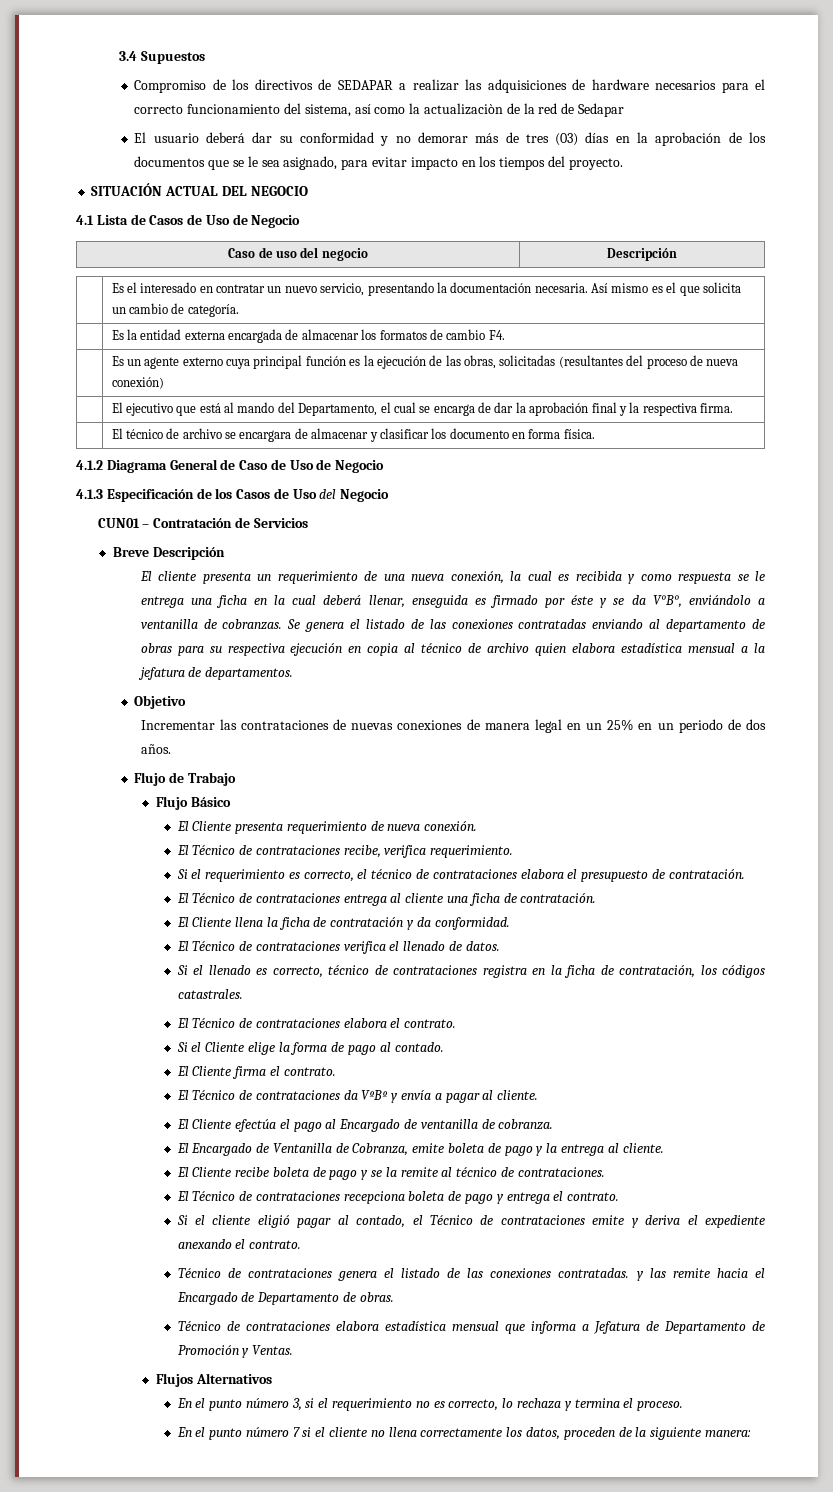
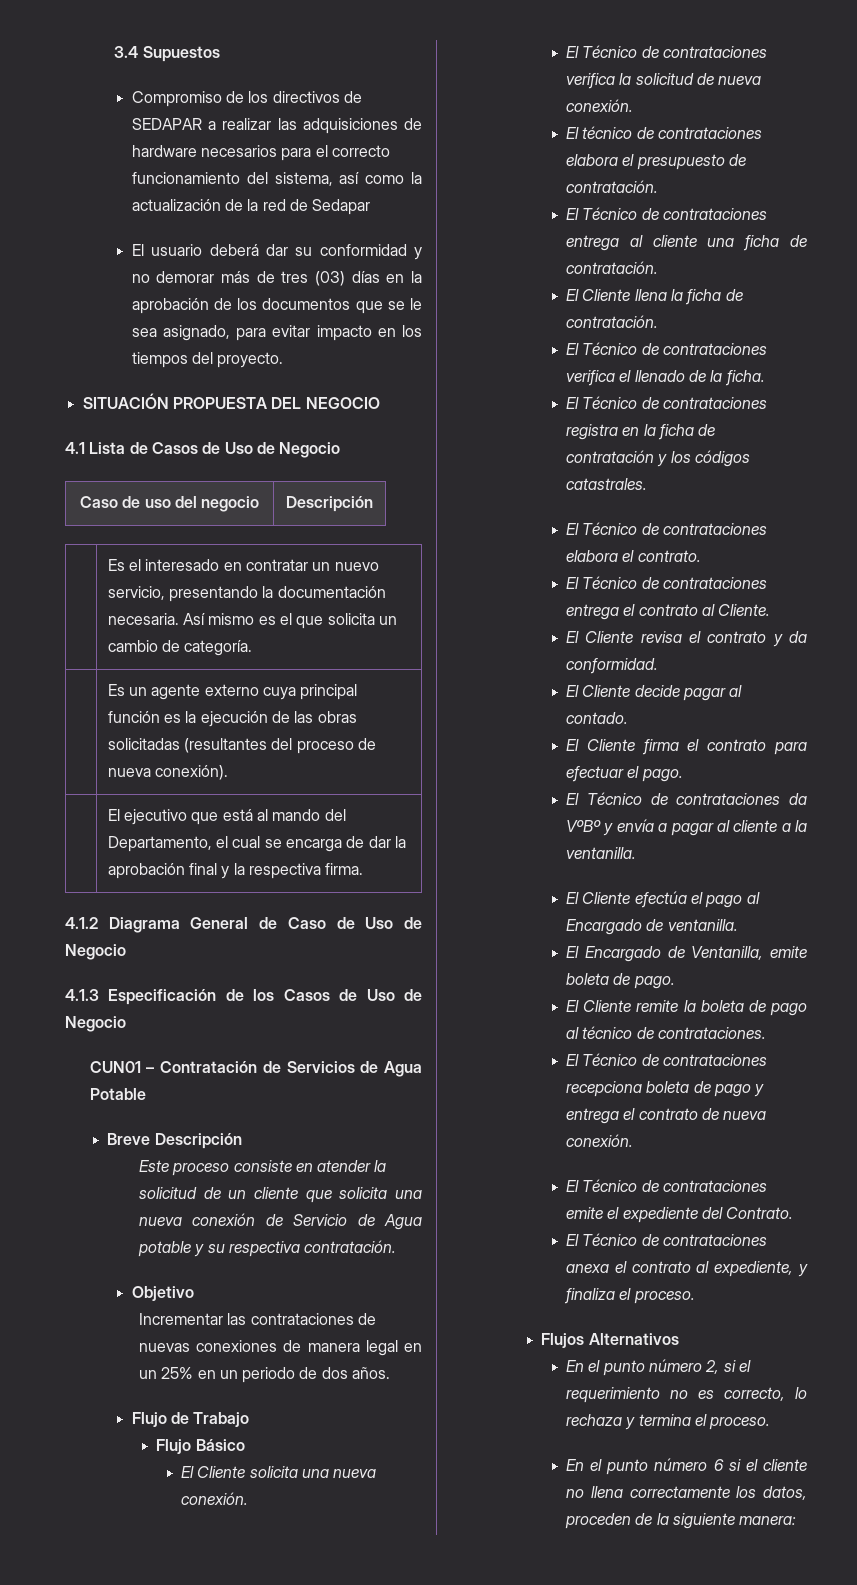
[423,103,503,115] actualizaciòn -> [131,199,221,211] actualización
[165,186,219,196] ACTUAL -> [172,397,267,409] PROPUESTA
[111,329,505,343] // | Es la entidad externa encargada de almacenar los formatos de cambio F4. -> (253, 648) none
[464,355,497,369] obras, -> [317,711,357,723] obras
[111,377,164,389] conexión) -> [155,765,229,780] conexión).
[111,428,595,442] // | El técnico de archivo se encargara de almacenar y clasificar los documento en forma física. -> (364, 869) none
[319,489,337,499] del -> [404,989,422,1001] de
(308, 523) none -> [360,1061,423,1077] [89,1088,146,1100] de Agua Potable
[139,571,766,584] [140,595,766,608] [140,619,765,632] [140,643,766,656] [137,667,294,680] El cliente presenta un requerimiento de una nueva conexión, la cual es recibida y como respuesta se le entrega una ficha en la cual deberá llenar, enseguida es firmado por éste y se da V°B°, enviándolo a ventanilla de cobranzas. Se genera el listado de las conexiones contratadas enviando al departamento de obras para su respectiva ejecución en copia al técnico de archivo quien elabora estadística mensual a la jefatura de departamentos. -> [138,1160,387,1176] [138,1187,422,1203] [138,1213,422,1230] [137,1240,397,1257] Este proceso consiste en atender la solicitud de un cliente que solicita una nueva conexión de Servicio de Agua potable y su respectiva contratación.
[235,821,478,834] [176,845,514,858] [176,869,368,882] presenta requerimiento de nueva conexión. // El Técnico de contrataciones recibe, verifica requerimiento. // Si el requerimiento es correcto, el -> [249,1466,377,1478] [181,1492,249,1505] [566,45,768,58] [566,73,762,89] [566,99,634,112] [566,127,580,139] solicita una nueva conexión. // El Técnico de contrataciones verifica la solicitud de nueva conexión. // El
[330,917,510,930] contratación y da conformidad. -> [566,315,659,328] contratación.
[465,941,500,951] [176,965,370,978] datos. // Si el llenado es correcto, técnico -> [710,370,765,386] [566,396,638,409] la ficha. // El Técnico
[619,965,696,978] contratación, -> [566,450,668,467] contratación y
[176,1042,377,1055] Si el Cliente elige la forma de pago -> [566,576,768,589] [566,604,771,620] [566,631,807,647] [566,658,659,674] [566,685,727,701] El Técnico de contrataciones entrega el contrato al Cliente. // El Cliente revisa el contrato y da conformidad. // El Cliente decide pagar
[283,1067,336,1076] contrato. -> [707,739,807,755] [566,766,683,782] contrato para efectuar el pago.
[497,1090,539,1100] cliente. -> [733,820,807,832] [566,847,637,859] cliente a la ventanilla.
[420,1119,554,1130] ventanilla de cobranza. -> [667,919,738,931] ventanilla.
[272,1143,664,1156] [176,1167,438,1180] Ventanilla de Cobranza, emite boleta de pago y la entrega al cliente. // El Cliente recibe boleta de pago y se la remite -> [691,946,807,960] [566,973,675,989] [566,1000,807,1016] Ventanilla, emite boleta de pago. // El Cliente remite la boleta de pago
[567,1192,620,1201] [176,1215,765,1228] [177,1239,302,1249] [177,1268,765,1281] [176,1292,394,1305] [177,1321,765,1334] [177,1345,294,1358] contrato. // Si el cliente eligió pagar al contado, el Técnico de contrataciones emite y deriva el expediente anexando el contrato. // Técnico de contrataciones genera el listado de las conexiones contratadas. y las remite hacia el Encargado de Departamento de obras. // Técnico de contrataciones elabora estadística mensual que informa a Jefatura de Departamento de Promoción y Ventas. -> [638,1108,767,1120] [566,1134,634,1147] [566,1179,768,1192] [566,1207,794,1223] [566,1233,768,1246] [566,1261,808,1277] [564,1288,695,1304] contrato de nueva conexión. // El Técnico de contrataciones emite el expediente del Contrato. // El Técnico de contrataciones anexa el contrato al expediente, y finaliza el proceso.
[291,1398,302,1411] 3, -> [705,1360,720,1374] 2,
[292,1427,300,1437] 7 -> [713,1459,724,1471] 6

